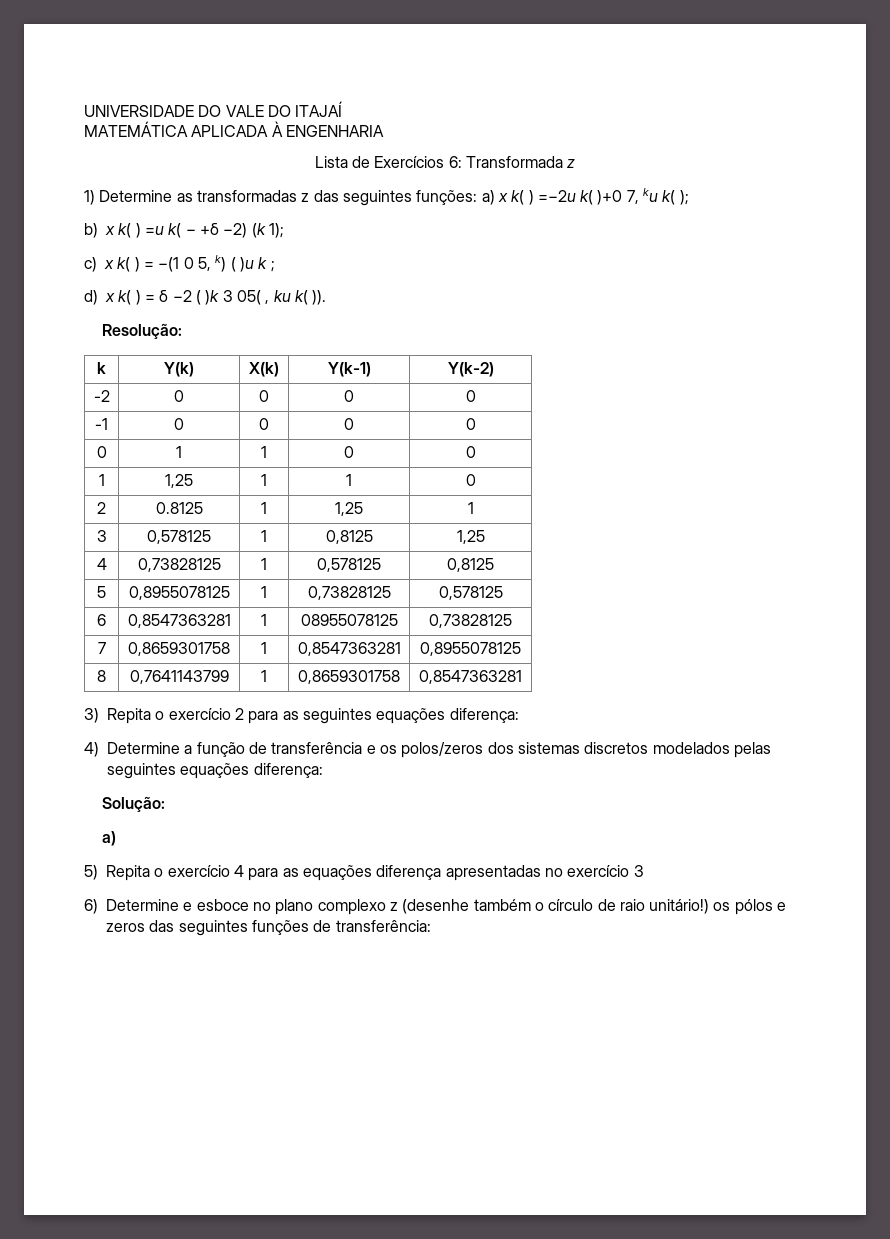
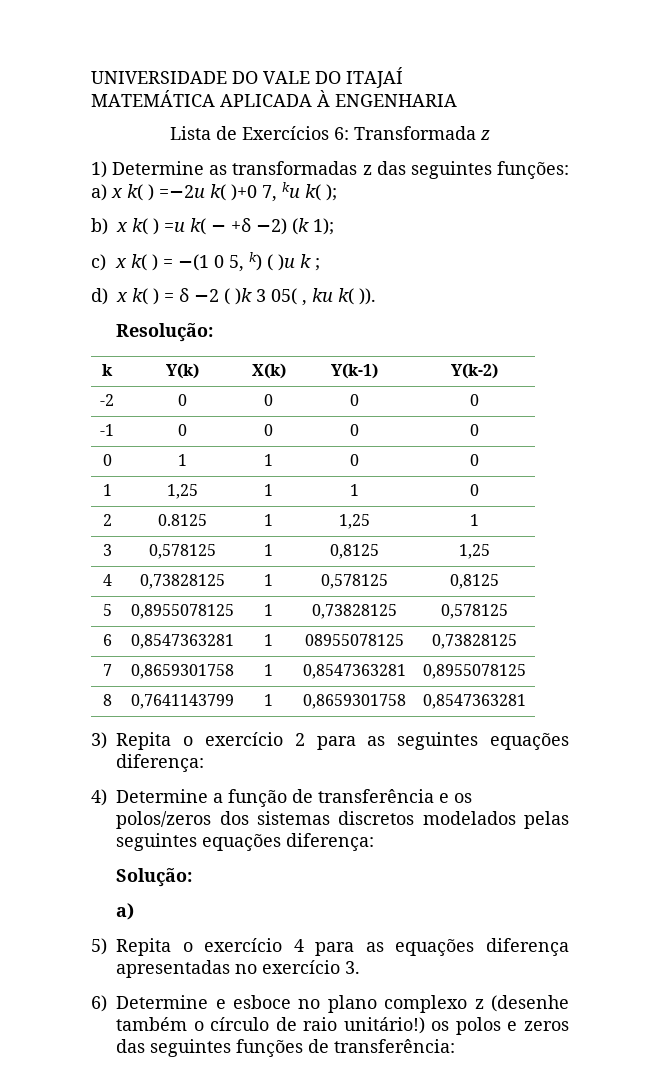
[633,865,644,877] 3 -> [345,961,361,974] 3.
[734,899,773,915] pólos -> [455,1017,501,1035] polos

